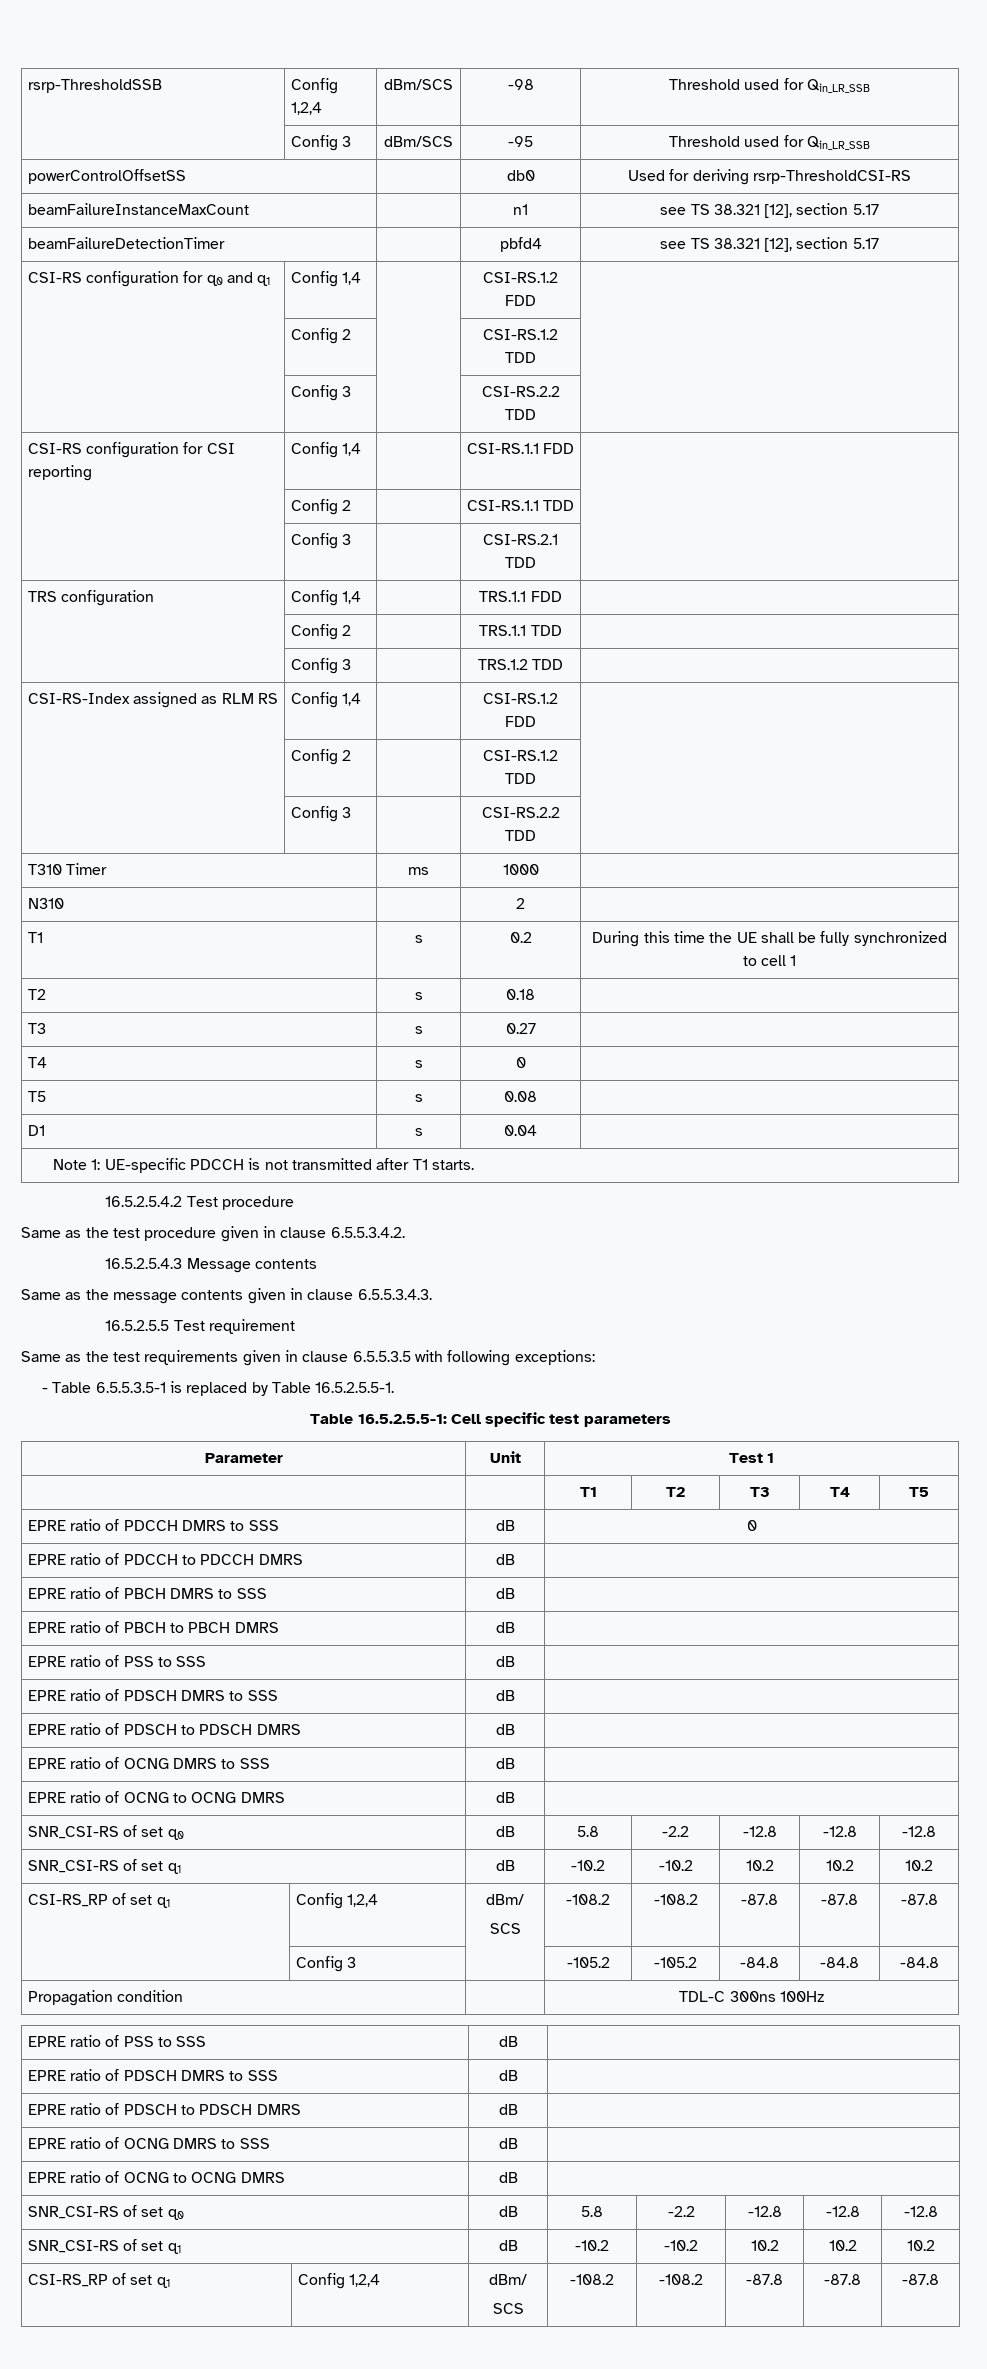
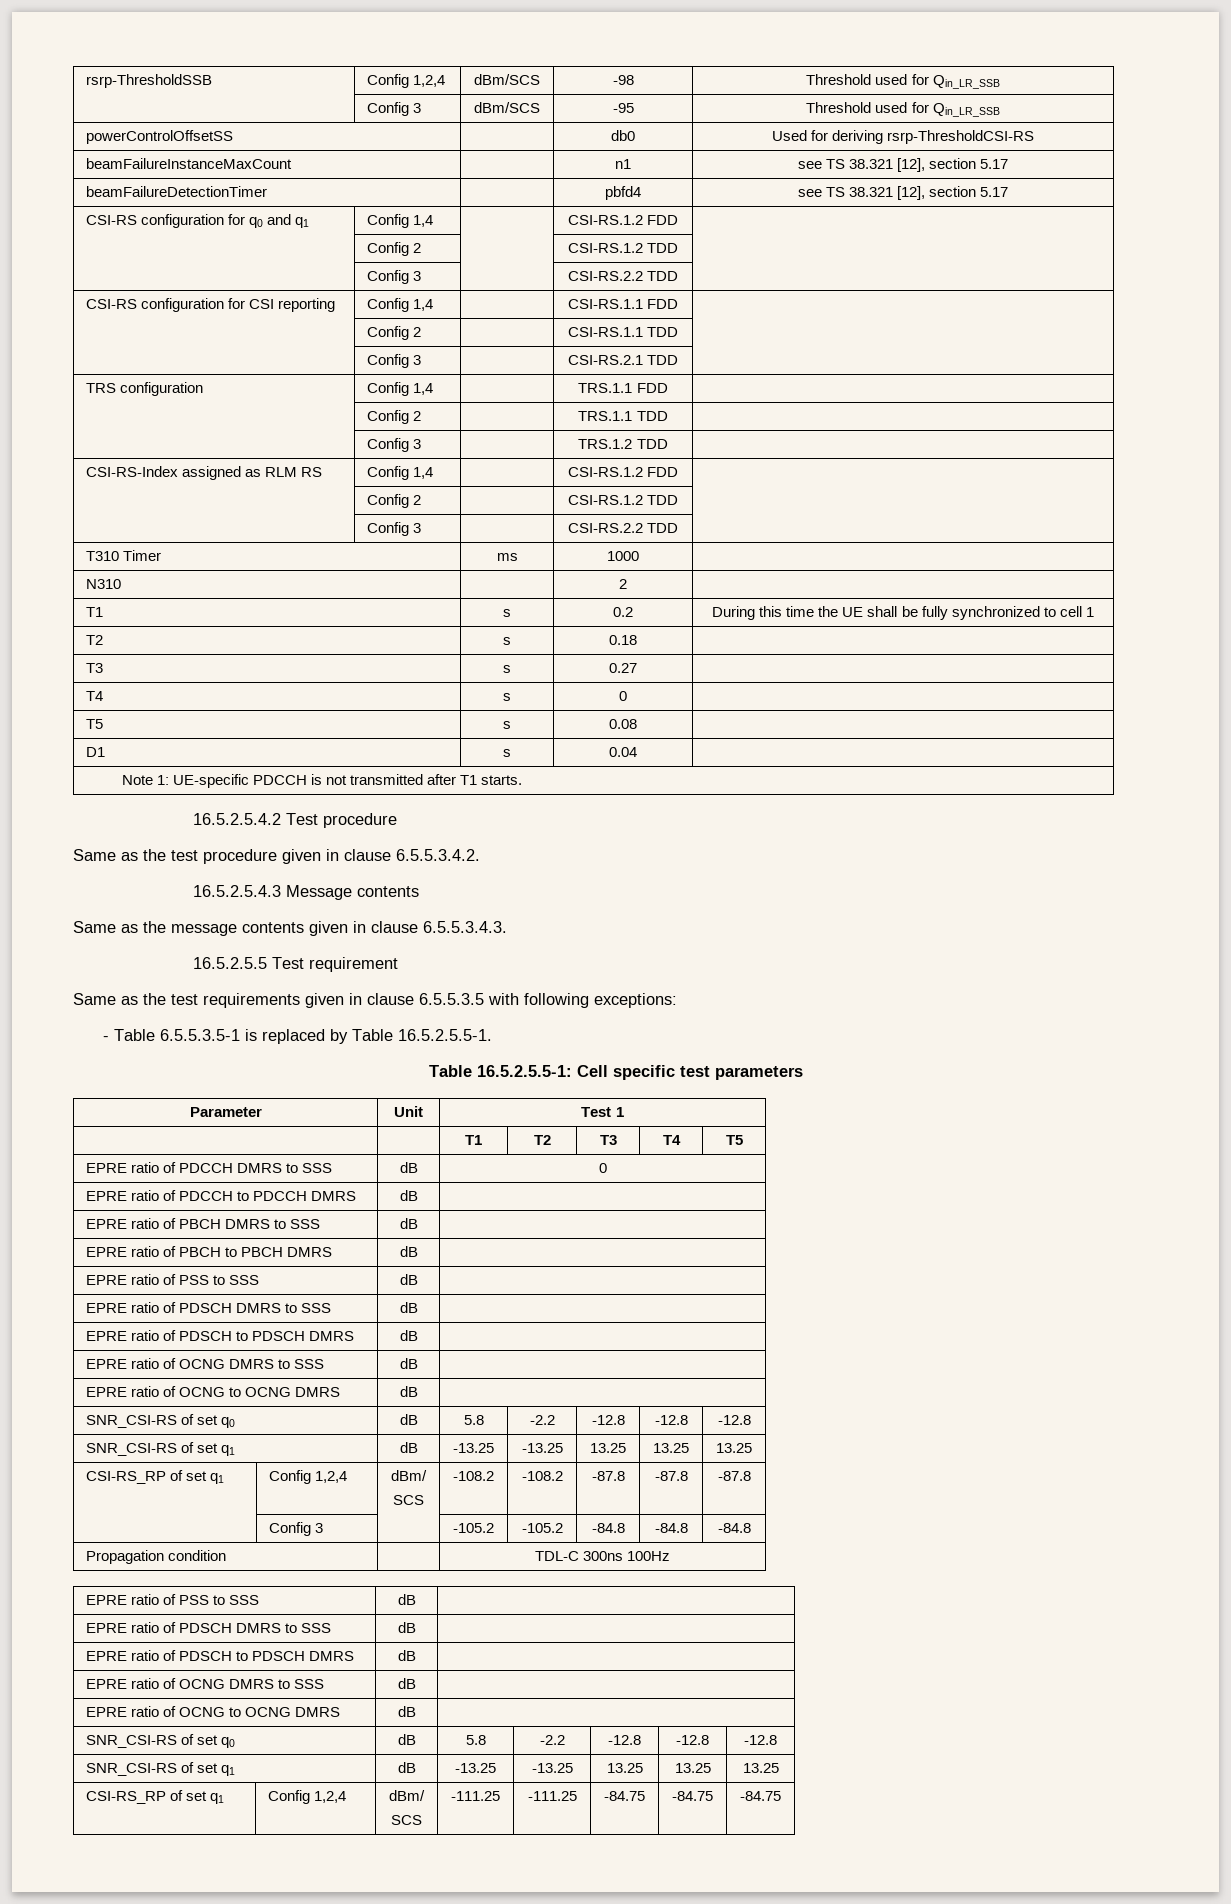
[571,1860,605,1871] [658,1860,693,1871] [745,1860,774,1871] [825,1860,854,1871] [905,1860,933,1871] -10.2 | -10.2 | 10.2 | 10.2 | 10.2 -> [453,1443,494,1453] [521,1443,563,1453] [590,1443,626,1453] [653,1443,689,1453] [716,1443,752,1453] -13.25 | -13.25 | 13.25 | 13.25 | 13.25
[575,2240,609,2251] [664,2240,698,2251] [750,2240,779,2251] [828,2240,857,2251] [906,2240,935,2251] [27,2273,170,2288] [297,2273,381,2289] [489,2274,527,2285] [492,2303,524,2314] [570,2274,614,2285] [659,2274,703,2285] [746,2274,783,2285] [824,2274,861,2285] [902,2274,939,2285] -10.2 | -10.2 | 10.2 | 10.2 | 10.2 // CSI-RS_RP of set q1 | Config 1,2,4 | dBm/ // SCS | -108.2 | -108.2 | -87.8 | -87.8 | -87.8 -> [455,1763,496,1773] [531,1763,573,1773] [606,1763,643,1773] [674,1763,711,1773] [742,1763,779,1773] [86,1790,225,1804] [268,1790,347,1804] [389,1790,425,1801] [391,1815,422,1825] [451,1791,500,1801] [527,1791,577,1801] [604,1791,645,1801] [672,1791,713,1801] [740,1791,781,1801] -13.25 | -13.25 | 13.25 | 13.25 | 13.25 // CSI-RS_RP of set q1 | Config 1,2,4 | dBm/ // SCS | -111.25 | -111.25 | -84.75 | -84.75 | -84.75

